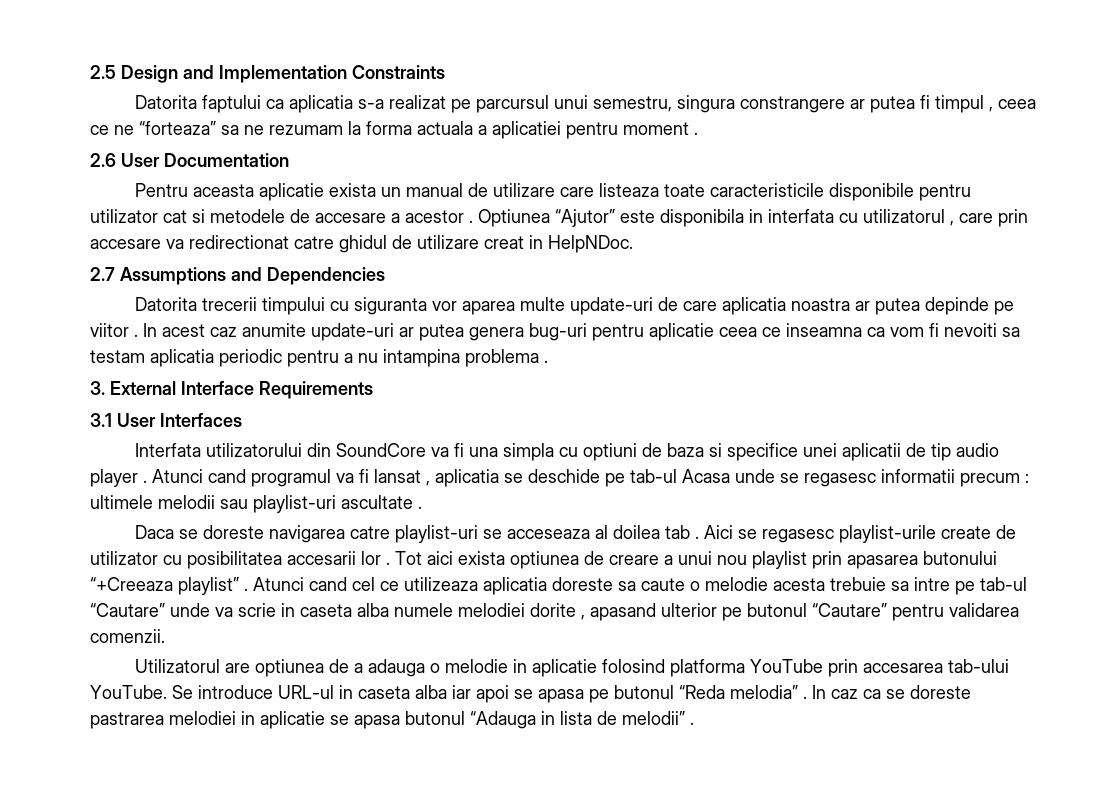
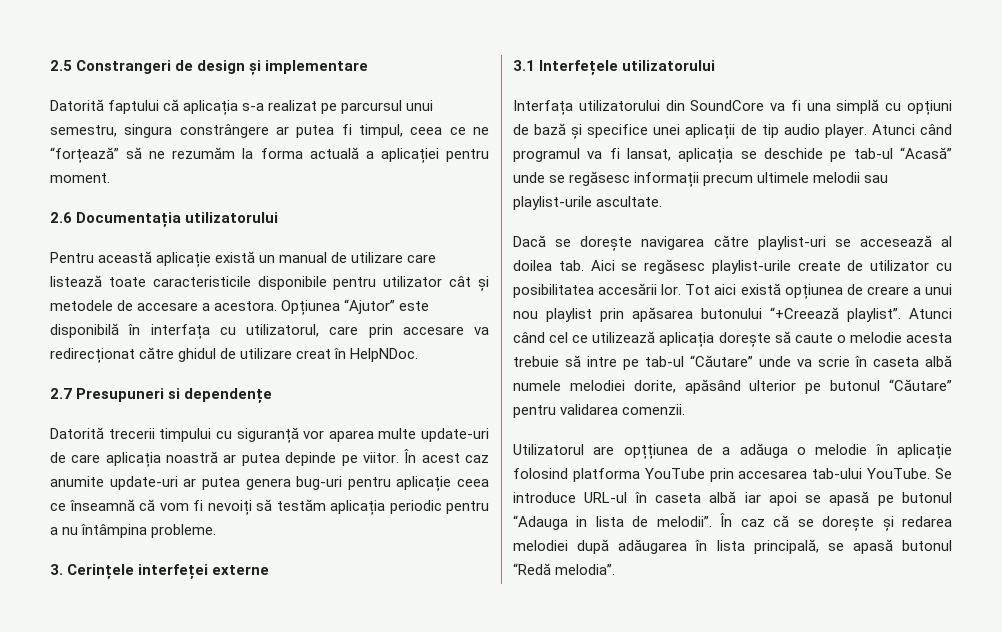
[121,65,445,83] [135,95,354,113] Design and Implementation Constraints // Datorita faptului ca aplicatia -> [76,60,369,76] [50,99,239,115] Constrangeri de design și implementare // Datorită faptului că aplicația
[740,96,846,113] constrangere -> [179,124,269,138] constrângere
[935,95,994,113] timpul , -> [359,124,403,138] timpul,
[139,121,698,139] “forteaza” sa ne rezumam la forma actuala a aplicatiei pentru moment . -> [50,147,489,163] [50,173,110,183] “forțează” să ne rezumăm la forma actuală a aplicației pentru moment.
[121,153,289,167] User Documentation -> [76,212,279,228] Documentația utilizatorului
[193,183,377,201] aceasta aplicatie exista -> [98,251,256,267] această aplicație există
[599,183,660,197] listeaza -> [50,275,102,287] listează
[163,209,205,223] cat si -> [449,276,490,291] cât și
[405,209,954,227] acestor . Optiunea “Ajutor” este disponibila in interfata cu utilizatorul , -> [214,299,430,315] [50,323,319,339] acestora. Opțiunea “Ajutor” este disponibilă în interfața cu utilizatorul,
[189,235,334,249] redirectionat catre -> [50,347,175,363] redirecționat către
[529,235,543,249] in -> [334,348,347,359] în
[120,267,385,285] [135,297,198,311] Assumptions and Dependencies // Datorita -> [76,388,273,404] [50,427,104,439] Presupuneri si dependențe // Datorită
[354,297,428,315] siguranta -> [236,427,299,443] siguranță
[722,297,851,315] aplicatia noastra -> [105,451,219,467] aplicația noastră
[90,323,157,337] viitor . In -> [362,449,417,463] viitor. În
[649,323,1020,341] [90,349,548,367] [90,381,373,399] [90,413,242,427] [135,443,202,457] aplicatie ceea ce inseamna ca vom fi nevoiti sa testam aplicatia periodic pentru a nu intampina problema . // 3. External Interface Requirements // 3.1 User Interfaces // Interfata -> [396,476,489,491] [50,499,489,515] [50,524,217,538] [50,564,270,580] [513,60,716,76] [513,100,573,115] aplicație ceea ce înseamnă că vom fi nevoiți să testăm aplicația periodic pentru a nu întâmpina probleme. // 3. Cerințele interfeței externe // 3.1 Interfețele utilizatorului // Interfața
[503,443,723,461] simpla cu optiuni de baza si -> [836,99,952,115] [513,123,583,139] simplă cu opțiuni de bază și
[842,443,902,461] aplicatii -> [685,124,736,139] aplicații
[90,469,499,487] player . Atunci cand programul va fi lansat , aplicatia -> [824,124,953,138] [513,148,734,163] player. Atunci când programul va fi lansat, aplicația
[682,469,730,483] Acasa -> [900,147,952,159] “Acasă”
[804,469,1029,487] [90,495,422,513] [135,525,391,543] regasesc informatii precum : ultimele melodii sau playlist-uri ascultate . // Daca se doreste navigarea catre -> [569,171,889,187] [513,196,663,210] [513,235,749,251] regăsesc informații precum ultimele melodii sau playlist-urile ascultate. // Dacă se dorește navigarea către
[507,529,591,539] acceseaza -> [859,235,932,247] accesează
[665,525,700,539] tab . -> [558,260,584,271] tab.
[762,529,835,543] regasesc -> [644,259,706,274] regăsesc
[287,551,579,569] accesarii lor . Tot aici exista optiunea -> [598,283,843,299] accesării lor. Tot aici există opțiunea
[847,551,997,569] [90,577,636,595] apasarea butonului “+Creeaza playlist” . Atunci cand cel ce utilizeaza aplicatia doreste sa -> [632,307,952,322] [513,331,791,347] apăsarea butonului “+Creează playlist”. Atunci când cel ce utilizează aplicația dorește să
[891,581,909,591] sa -> [565,355,581,367] să
[90,603,165,617] “Cautare” -> [690,355,753,367] “Căutare”
[281,603,656,621] in caseta alba numele melodiei dorite , apasand -> [855,355,952,367] [513,379,741,394] în caseta albă numele melodiei dorite, apăsând
[812,603,887,617] “Cautare” -> [889,379,953,391] “Căutare”
[255,659,325,677] optiunea -> [623,444,688,459] opțțiunea
[368,659,598,677] adauga o melodie in aplicatie -> [739,443,952,459] adăuga o melodie în aplicație
[339,685,447,699] in caseta alba -> [634,491,737,503] în caseta albă
[538,685,971,703] [90,711,694,729] apasa pe butonul “Reda melodia” . In caz ca se doreste pastrarea melodiei in aplicatie se apasa butonul “Adauga in lista de melodii” . -> [829,491,953,506] [513,513,952,531] [513,539,952,554] [513,563,616,575] apasă pe butonul “Adauga in lista de melodii”. În caz că se dorește și redarea melodiei după adăugarea în lista principală, se apasă butonul “Redă melodia”.

